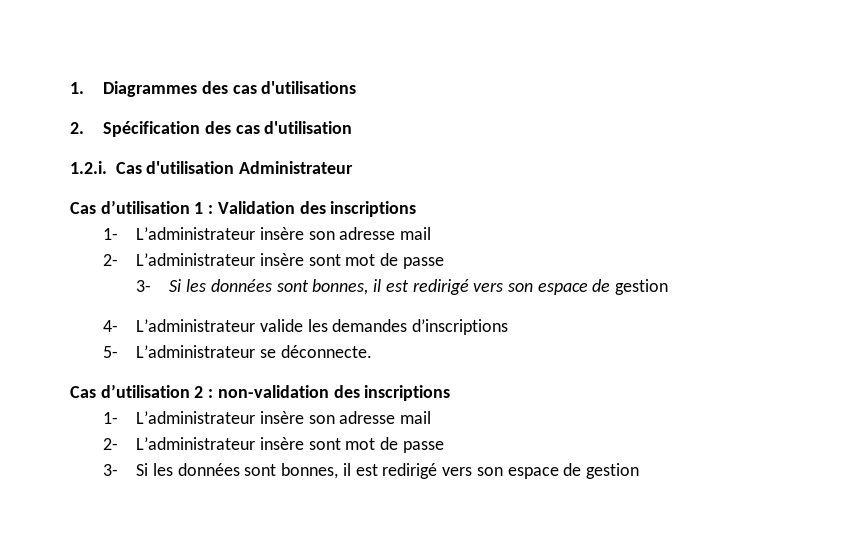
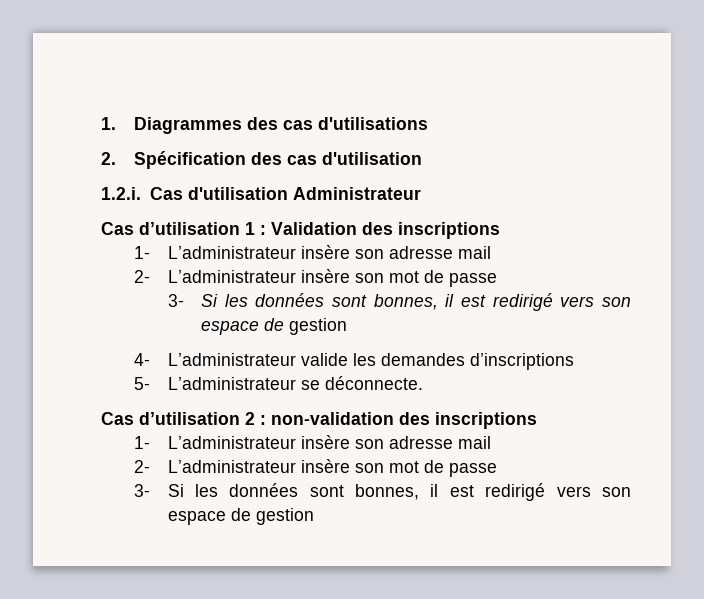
[308,254,341,266] sont -> [354,273,384,283] son
[308,438,341,450] sont -> [354,463,384,473] son

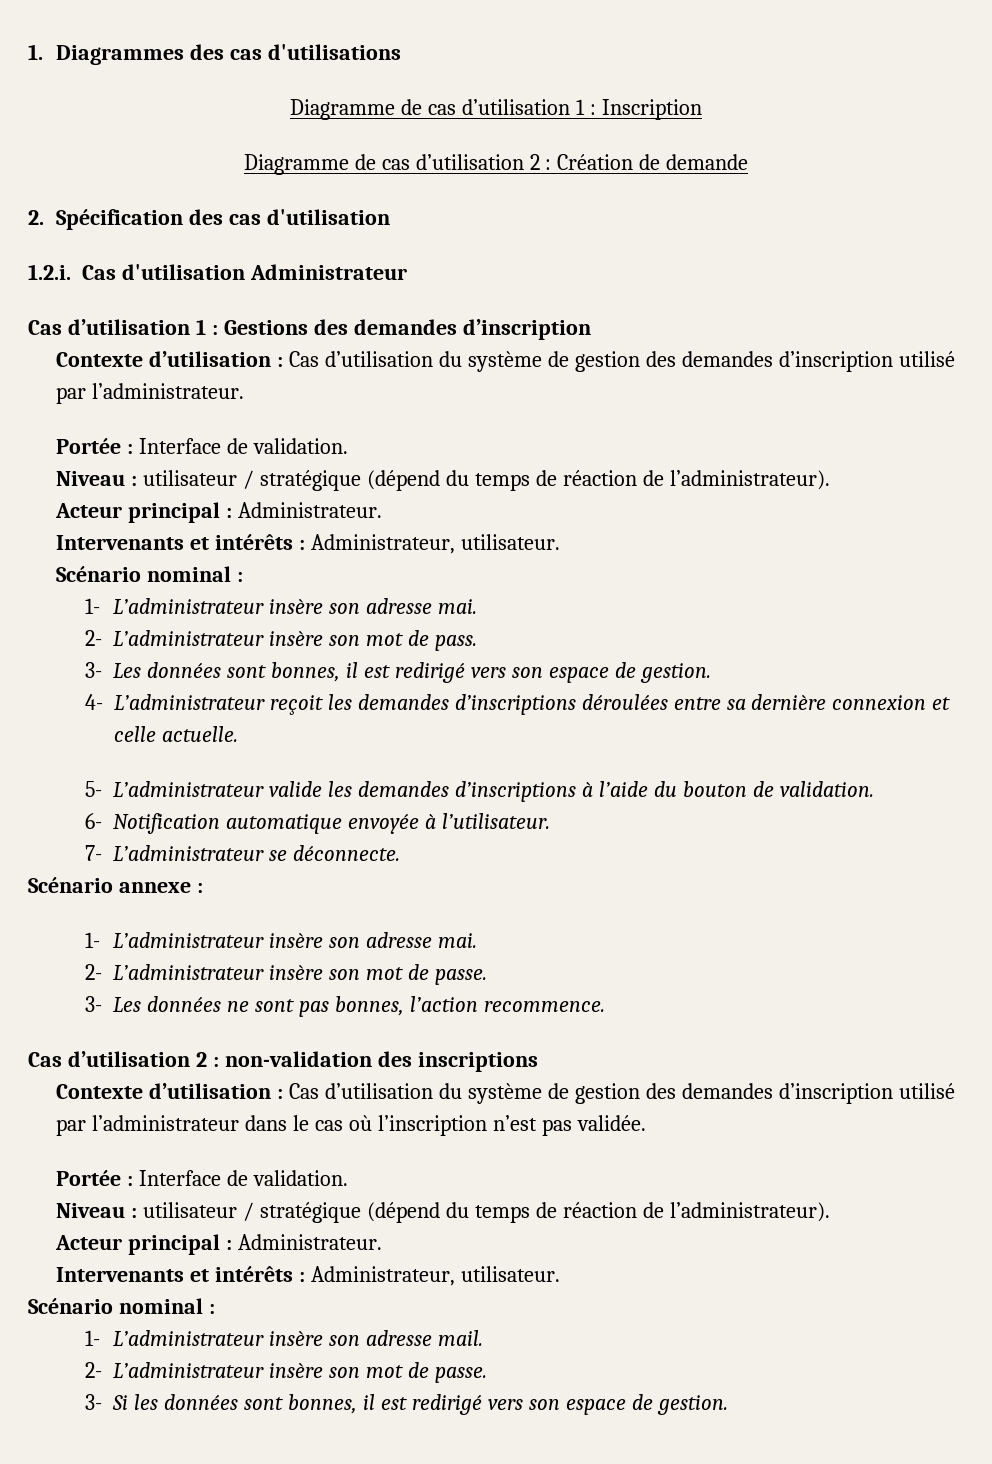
(429, 123) none -> [290,99,702,120] [243,154,749,175] // Diagramme de cas d’utilisation 1 : Inscription // Diagramme de cas d’utilisation 2 : Création de demande
[271,222,500,239] [134,245,491,259] [134,269,497,287] Validation des inscriptions // 1- L’administrateur insère son adresse mail // 2- L’administrateur insère son mot de passe -> [223,319,591,340] [56,351,955,372] [56,383,245,404] [56,438,349,454] [56,470,830,491] [55,502,383,523] [56,534,561,554] [56,566,244,582] [84,598,478,614] [84,630,478,651] [84,662,711,683] [84,694,951,715] [113,726,238,742] [84,781,874,802] [84,813,551,834] [84,845,401,861] [28,877,203,893] [84,932,478,948] [84,964,488,985] [84,996,605,1017] [28,1051,538,1072] [56,1083,955,1104] [56,1115,646,1136] [56,1170,349,1186] [56,1202,830,1223] [55,1234,383,1255] [56,1266,561,1286] [28,1298,215,1314] [84,1330,484,1346] [84,1362,488,1383] Gestions des demandes d’inscription // Contexte d’utilisation : Cas d’utilisation du système de gestion des demandes d’inscription utilisé par l’administrateur. // Portée : Interface de validation. // Niveau : utilisateur / stratégique (dépend du temps de réaction de l’administrateur). // Acteur principal : Administrateur. // Intervenants et intérêts : Administrateur, utilisateur. // Scénario nominal : // 1- L’administrateur insère son adresse mai. // 2- L’administrateur insère son mot de pass. // 3- Les données sont bonnes, il est redirigé vers son espace de gestion. // 4- L’administrateur reçoit les demandes d’inscriptions déroulées entre sa dernière connexion et celle actuelle. // 5- L’administrateur valide les demandes d’inscriptions à l’aide du bouton de validation. // 6- Notification automatique envoyée à l’utilisateur. // 7- L’administrateur se déconnecte. // Scénario annexe : // 1- L’administrateur insère son adresse mai. // 2- L’administrateur insère son mot de passe. // 3- Les données ne sont pas bonnes, l’action recommence. // Cas d’utilisation 2 : non-validation des inscriptions // Contexte d’utilisation : Cas d’utilisation du système de gestion des demandes d’inscription utilisé par l’administrateur dans le cas où l’inscription n’est pas validée. // Portée : Interface de validation. // Niveau : utilisateur / stratégique (dépend du temps de réaction de l’administrateur). // Acteur principal : Administrateur. // Intervenants et intérêts : Administrateur, utilisateur. // Scénario nominal : // 1- L’administrateur insère son adresse mail. // 2- L’administrateur insère son mot de passe.
[288,318,347,335] [134,353,574,370] [134,376,423,390] [101,412,537,429] [134,435,491,449] [134,459,497,477] [134,483,631,501] [167,508,314,525] gestion // 4- L’administrateur valide les demandes d’inscriptions // 5- L’administrateur se déconnecte. // Cas d’utilisation 2 : non-validation des inscriptions // 1- L’administrateur insère son adresse mail // 2- L’administrateur insère son mot de passe // 3- Si les données sont bonnes, il est redirigé vers son espace de gestion -> [656,1395,728,1415] gestion.

